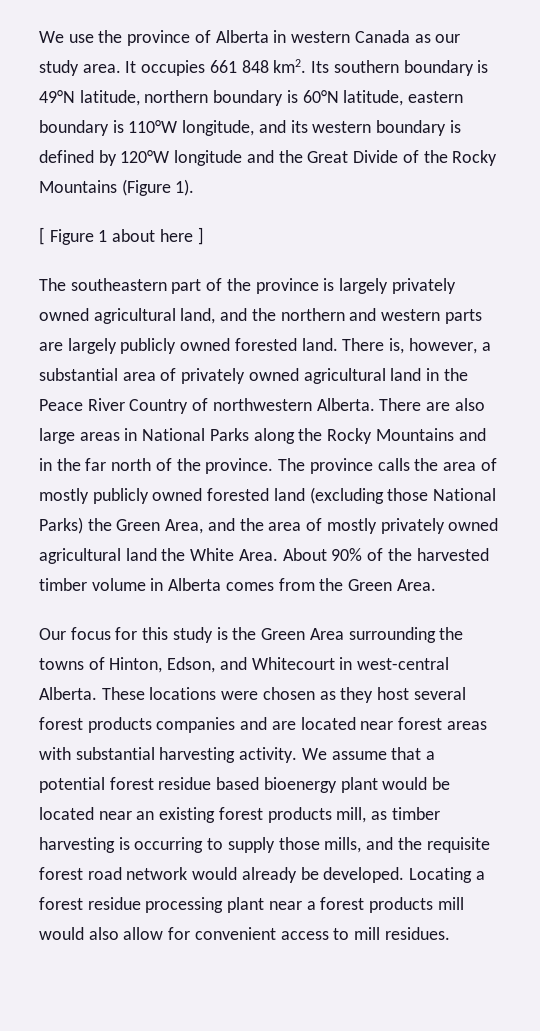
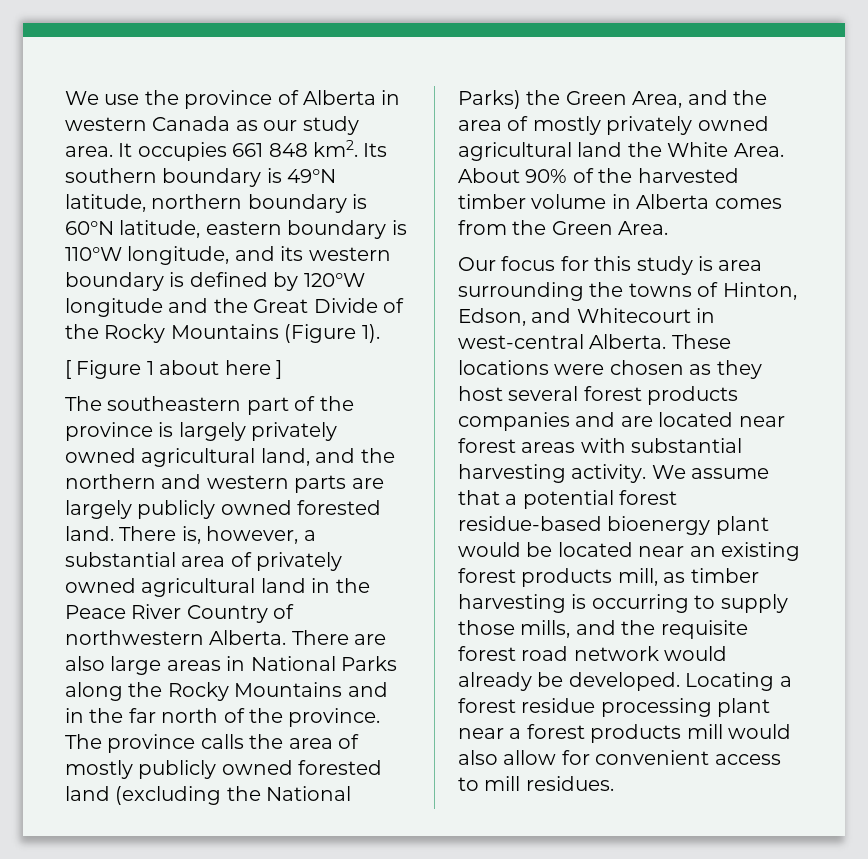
[387,488,429,501] those -> [226,786,261,801] the
[232,627,344,640] the Green Area -> [718,260,763,271] area
[158,777,260,790] residue based -> [458,516,602,531] residue-based

